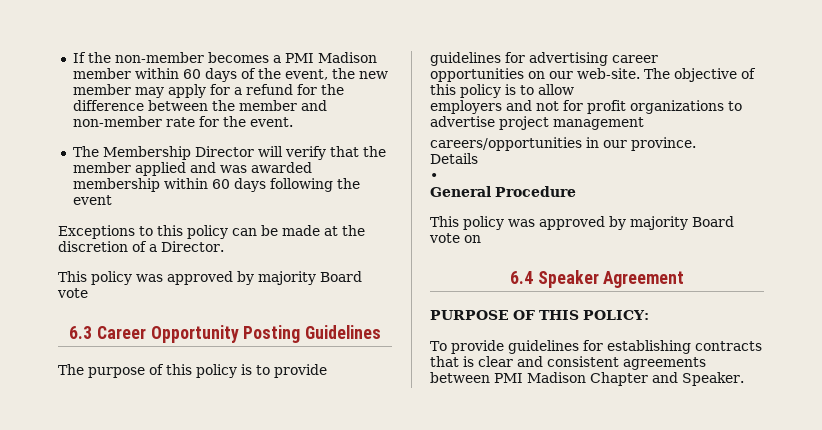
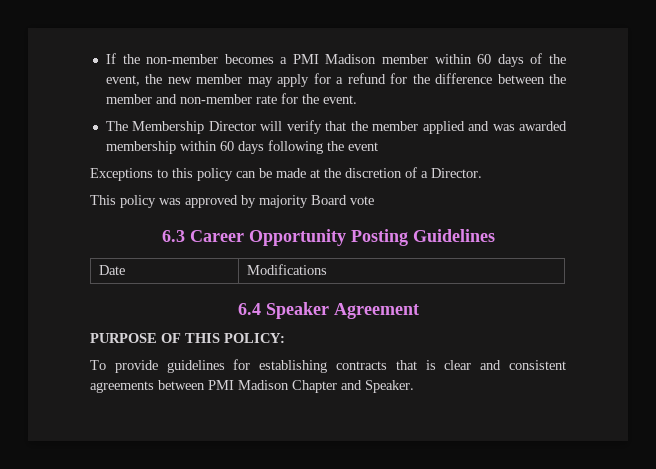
[58,364,327,378] [430,52,658,66] [430,68,756,82] [430,84,574,98] [430,100,742,114] [430,116,644,130] [430,137,696,151] [430,153,478,164] [430,173,438,180] [430,186,576,197] [430,216,734,230] [429,233,481,243] // The purpose of this policy is to provide guidelines for advertising career // opportunities on our web-site. The objective of this policy is to allow // employers and not for profit organizations to advertise project management // careers/opportunities in our province. // Details // • // General Procedure // This policy was approved by majority Board vote on -> [99,265,126,275] [247,264,328,275] // Date | Modifications

